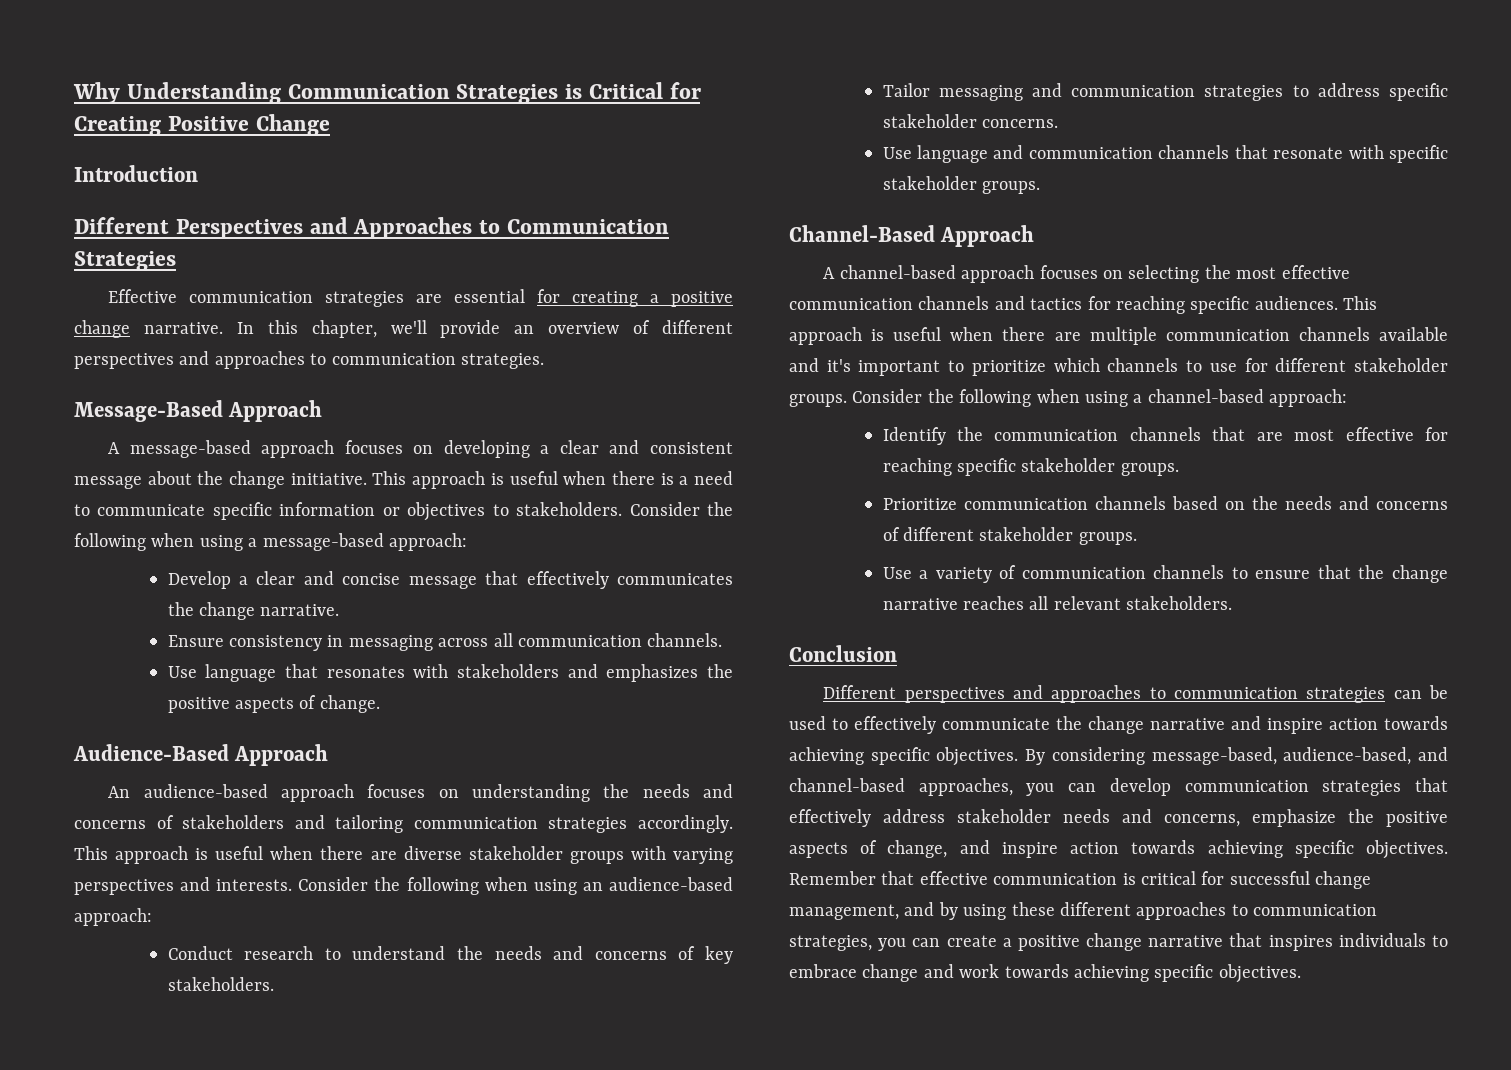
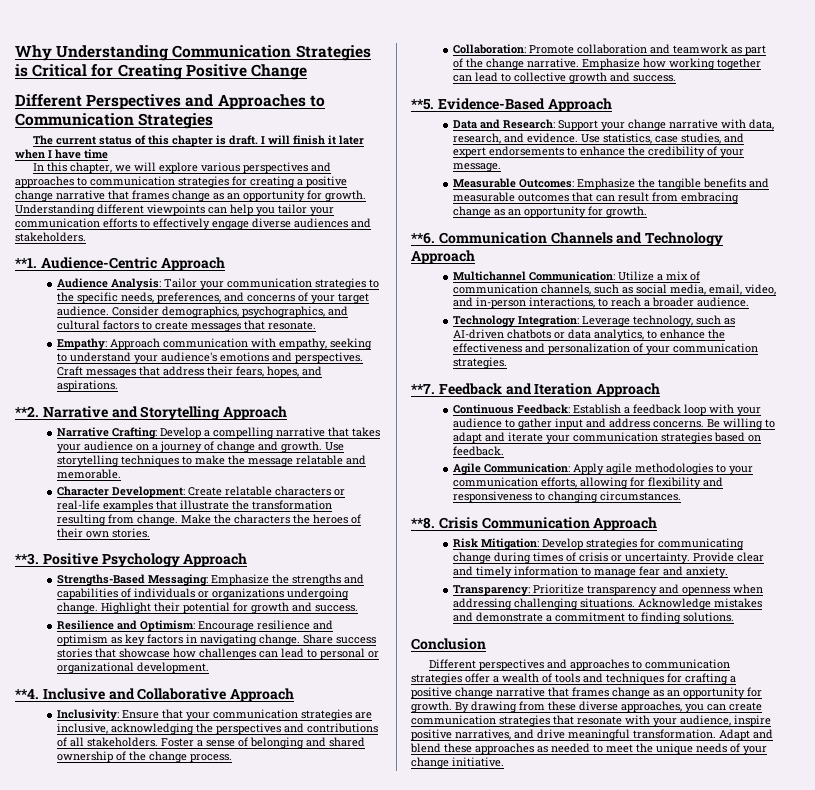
[74,165,198,182] // Introduction -> (307, 72) none
[108,289,526,307] Effective communication strategies are essential -> [33,135,365,147] [15,149,108,159] [33,162,332,174] [15,176,229,188] The current status of this chapter is draft. I will finish it later when I have time // In this chapter, we will explore various perspectives and approaches to communication strategies
[143,320,733,338] [74,351,544,369] [74,400,323,422] [108,440,734,458] [74,471,733,489] [74,502,734,521] [74,533,467,551] [167,571,733,589] [167,602,340,620] [167,633,723,651] [167,664,733,682] [167,695,380,713] [73,744,329,766] [108,784,733,802] [74,815,733,833] [74,846,734,864] [74,877,733,895] [74,908,152,926] [167,946,734,964] [167,977,274,991] [882,83,1448,101] [882,114,1058,128] [882,145,1448,163] [882,176,1040,194] [789,225,1035,247] [823,265,1350,283] [789,296,1378,314] [789,327,1448,345] [789,358,1448,376] [789,389,1348,407] [882,427,1448,445] [882,458,1179,476] [882,496,1448,510] [882,527,1137,545] [882,565,1448,583] [882,596,1233,610] narrative. In this chapter, we'll provide an overview of different perspectives and approaches to communication strategies. // Message-Based Approach // A message-based approach focuses on developing a clear and consistent message about the change initiative. This approach is useful when there is a need to communicate specific information or objectives to stakeholders. Consider the following when using a message-based approach: // Develop a clear and concise message that effectively communicates the change narrative. // Ensure consistency in messaging across all communication channels. // Use language that resonates with stakeholders and emphasizes the positive aspects of change. // Audience-Based Approach // An audience-based approach focuses on understanding the needs and concerns of stakeholders and tailoring communication strategies accordingly. This approach is useful when there are diverse stakeholder groups with varying perspectives and interests. Consider the following when using an audience-based approach: // Conduct research to understand the needs and concerns of key stakeholders. // Tailor messaging and communication strategies to address specific stakeholder concerns. // Use language and communication channels that resonate with specific stakeholder groups. // Channel-Based Approach // A channel-based approach focuses on selecting the most effective communication channels and tactics for reaching specific audiences. This approach is useful when there are multiple communication channels available and it's important to prioritize which channels to use for different stakeholder groups. Consider the following when using a channel-based approach: // Identify the communication channels that are most effective for reaching specific stakeholder groups. // Prioritize communication channels based on the needs and concerns of different stakeholder groups. // Use a variety of communication channels to ensure that the change narrative reaches all relevant stakeholders. -> [56,190,366,202] [15,204,334,216] [15,218,371,230] [15,232,86,242] [15,257,225,271] [56,278,379,290] [56,292,369,304] [56,306,348,318] [56,320,316,332] [56,338,372,350] [56,352,363,364] [56,366,322,378] [56,380,118,392] [15,406,288,420] [56,427,380,439] [56,441,344,453] [56,455,366,467] [56,469,121,479] [56,486,345,498] [56,500,332,512] [56,514,361,526] [56,528,150,538] [15,553,248,567] [56,574,364,586] [56,588,349,600] [56,602,358,614] [56,620,333,632] [56,634,376,646] [56,648,379,660] [56,662,209,674] [15,688,295,702] [56,709,372,721] [56,723,378,735] [56,737,365,749] [56,751,232,763] [452,44,766,56] [452,58,761,70] [452,72,676,84] [411,98,612,112] [452,119,774,131] [452,133,744,144] [452,146,744,158] [452,163,501,172] [452,178,769,190] [452,192,739,204] [452,206,647,218] [411,232,724,246] [411,250,475,264] [452,271,700,281] [452,284,776,295] [452,297,749,309] [452,315,735,327] [452,329,725,341] [452,343,758,355] [452,357,507,369] [411,383,661,397] [452,404,761,416] [452,418,775,430] [452,432,761,444] [452,446,504,456] [452,463,753,475] [452,477,723,489] [452,491,681,503] [411,517,658,531] [452,538,744,550] [452,552,764,564] [452,566,728,578] [452,584,763,596] [452,598,762,610] [452,612,734,624] narrative that frames change as an opportunity for growth. Understanding different viewpoints can help you tailor your communication efforts to effectively engage diverse audiences and stakeholders. // **1. Audience-Centric Approach // Audience Analysis: Tailor your communication strategies to the specific needs, preferences, and concerns of your target audience. Consider demographics, psychographics, and cultural factors to create messages that resonate. // Empathy: Approach communication with empathy, seeking to understand your audience's emotions and perspectives. Craft messages that address their fears, hopes, and aspirations. // **2. Narrative and Storytelling Approach // Narrative Crafting: Develop a compelling narrative that takes your audience on a journey of change and growth. Use storytelling techniques to make the message relatable and memorable. // Character Development: Create relatable characters or real-life examples that illustrate the transformation resulting from change. Make the characters the heroes of their own stories. // **3. Positive Psychology Approach // Strengths-Based Messaging: Emphasize the strengths and capabilities of individuals or organizations undergoing change. Highlight their potential for growth and success. // Resilience and Optimism: Encourage resilience and optimism as key factors in navigating change. Share success stories that showcase how challenges can lead to personal or organizational development. // **4. Inclusive and Collaborative Approach // Inclusivity: Ensure that your communication strategies are inclusive, acknowledging the perspectives and contributions of all stakeholders. Foster a sense of belonging and shared ownership of the change process. // Collaboration: Promote collaboration and teamwork as part of the change narrative. Emphasize how working together can lead to collective growth and success. // **5. Evidence-Based Approach // Data and Research: Support your change narrative with data, research, and evidence. Use statistics, case studies, and expert endorsements to enhance the credibility of your message. // Measurable Outcomes: Emphasize the tangible benefits and measurable outcomes that can result from embracing change as an opportunity for growth. // **6. Communication Channels and Technology Approach // Multichannel Communication: Utilize a mix of communication channels, such as social media, email, video, and in-person interactions, to reach a broader audience. // Technology Integration: Leverage technology, such as AI-driven chatbots or data analytics, to enhance the effectiveness and personalization of your communication strategies. // **7. Feedback and Iteration Approach // Continuous Feedback: Establish a feedback loop with your audience to gather input and address concerns. Be willing to adapt and iterate your communication strategies based on feedback. // Agile Communication: Apply agile methodologies to your communication efforts, allowing for flexibility and responsiveness to changing circumstances. // **8. Crisis Communication Approach // Risk Mitigation: Develop strategies for communicating change during times of crisis or uncertainty. Provide clear and timely information to manage fear and anxiety. // Transparency: Prioritize transparency and openness when addressing challenging situations. Acknowledge mistakes and demonstrate a commitment to finding solutions.
[1393,685,1448,699] [789,716,1448,734] [789,747,1448,766] [789,778,1448,796] [789,809,1448,827] [789,840,1448,859] [789,871,1372,889] [789,902,1378,920] [789,933,1448,951] [789,964,1301,983] can be used to effectively communicate the change narrative and inspire action towards achieving specific objectives. By considering message-based, audience-based, and channel-based approaches, you can develop communication strategies that effectively address stakeholder needs and concerns, emphasize the positive aspects of change, and inspire action towards achieving specific objectives. Remember that effective communication is critical for successful change management, and by using these different approaches to communication strategies, you can create a positive change narrative that inspires individuals to embrace change and work towards achieving specific objectives. -> [465,673,736,685] [411,687,762,699] [411,701,762,713] [411,715,771,727] [411,729,773,741] [410,743,767,755] [411,757,504,769] offer a wealth of tools and techniques for crafting a positive change narrative that frames change as an opportunity for growth. By drawing from these diverse approaches, you can create communication strategies that resonate with your audience, inspire positive narratives, and drive meaningful transformation. Adapt and blend these approaches as needed to meet the unique needs of your change initiative.

